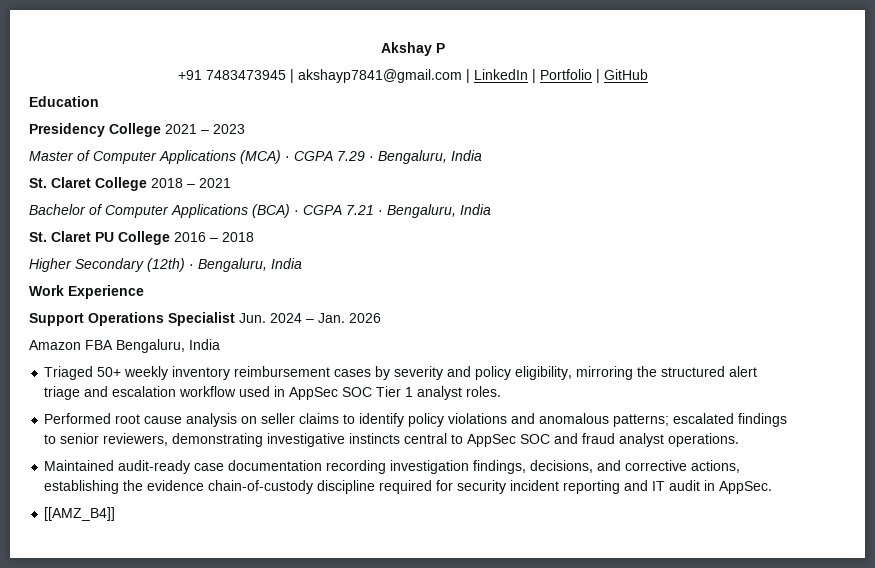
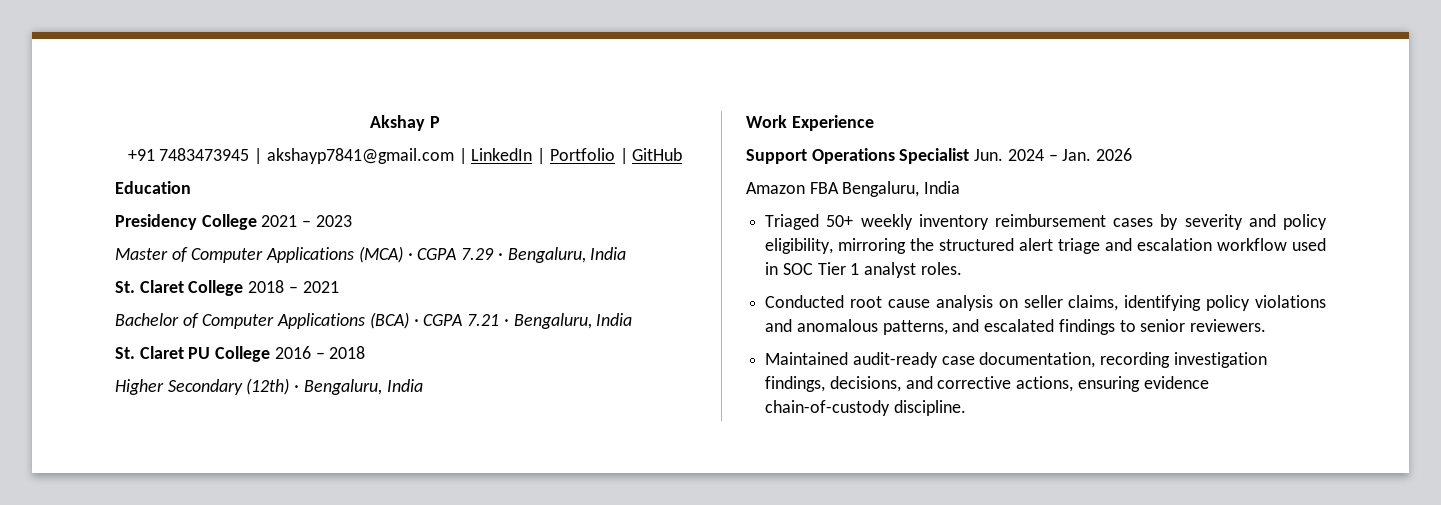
[289,387,339,400] AppSec -> (779, 268) none
[44,413,112,424] Performed -> [765,295,845,308] Conducted
[299,413,405,427] claims to identify -> [1068,295,1202,311] claims, identifying
[613,414,670,427] patterns; -> [882,319,980,335] patterns, and
[103,433,740,447] reviewers, demonstrating investigative instincts central to AppSec SOC and fraud analyst operations. -> [1190,319,1267,332] reviewers.
[228,460,323,471] documentation -> [979,352,1096,368] documentation,
[44,480,773,494] [44,507,116,521] establishing the evidence chain-of-custody discipline required for security incident reporting and IT audit in AppSec. // [[AMZ_B4]] -> [1077,376,1209,392] [765,400,966,416] ensuring evidence chain-of-custody discipline.

